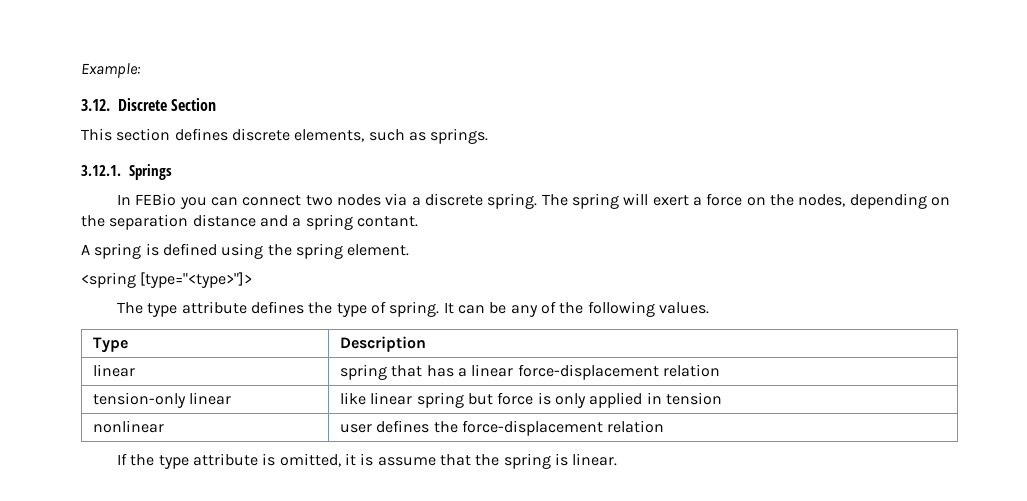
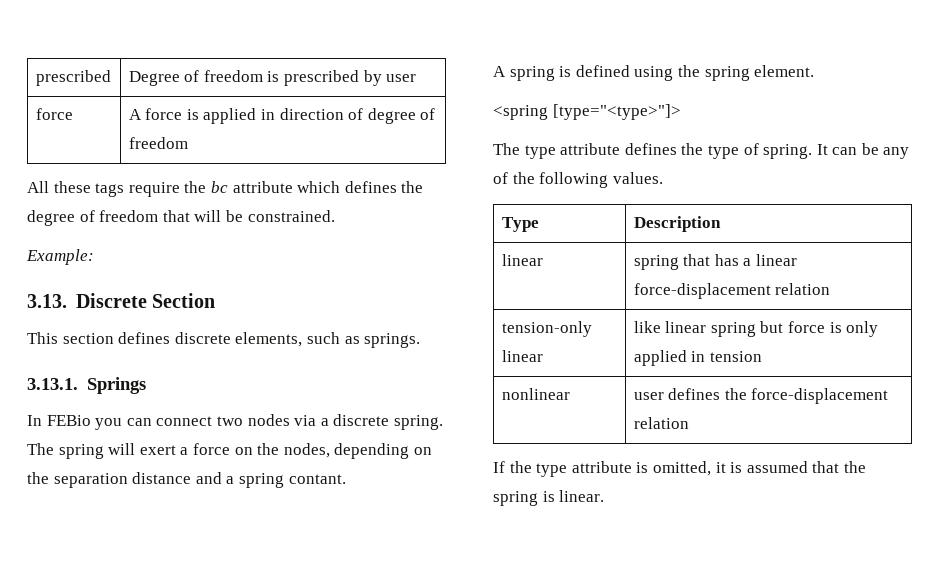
(81, 70) none -> [35,70,111,86] [128,70,417,86] [35,108,73,120] [128,108,436,124] [128,137,188,149] [27,181,424,197] [27,210,335,226] prescribed | Degree of freedom is prescribed by user // force | A force is applied in direction of degree of freedom // All these tags require the bc attribute which defines the degree of freedom that will be constrained. //
[81,99,110,111] 3.12. -> [27,294,67,308] 3.13.
[81,165,121,176] 3.12.1. -> [27,378,78,390] 3.13.1.
[377,457,436,466] assume -> [746,461,808,473] assumed

